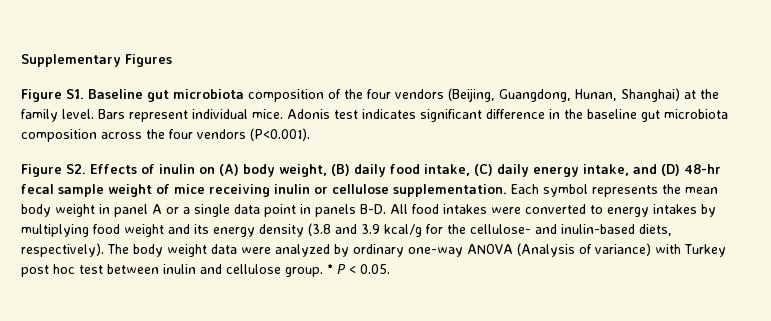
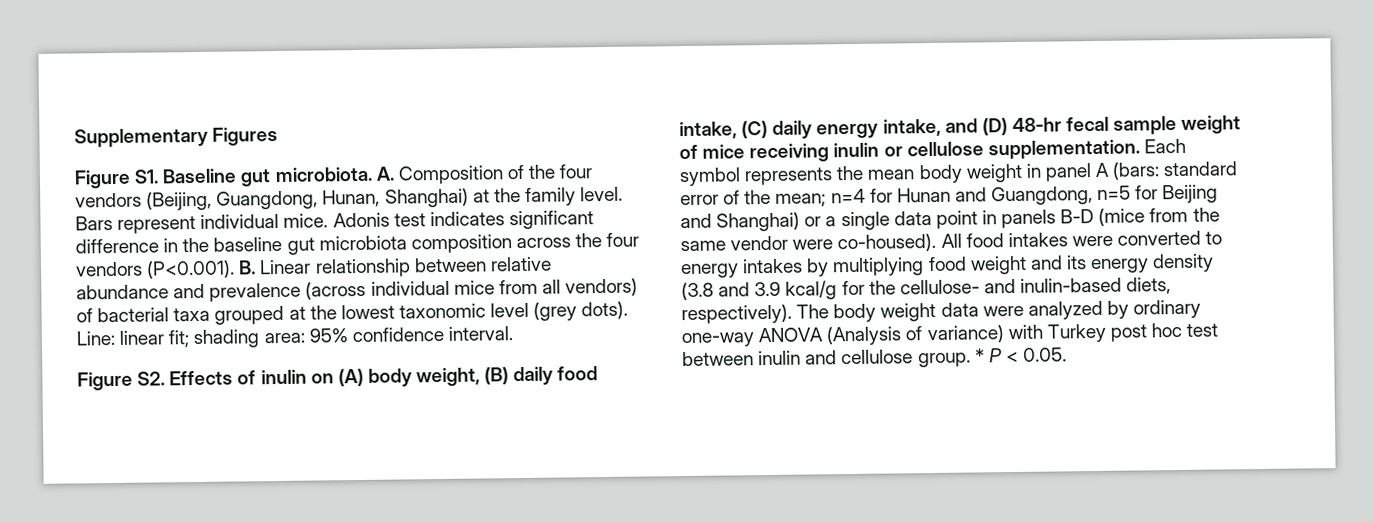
[173,89,324,102] microbiota composition -> [274,165,504,185] microbiota. A. Composition
(310, 134) none -> [238,256,552,278] [76,277,639,302] [76,300,629,325] [76,326,513,349] B. Linear relationship between relative abundance and prevalence (across individual mice from all vendors) of bacterial taxa grouped at the lowest taxonomic level (grey dots). Line: linear fit; shading area: 95% confidence interval.
(162, 209) none -> [1112,161,1238,180] [680,184,1219,207] [680,211,801,232] (bars: standard error of the mean; n=4 for Hunan and Guangdong, n=5 for Beijing and Shanghai)
[360,204,386,214] B-D. -> [1060,207,1220,226] [680,232,937,253] B-D (mice from the same vendor were co-housed).

